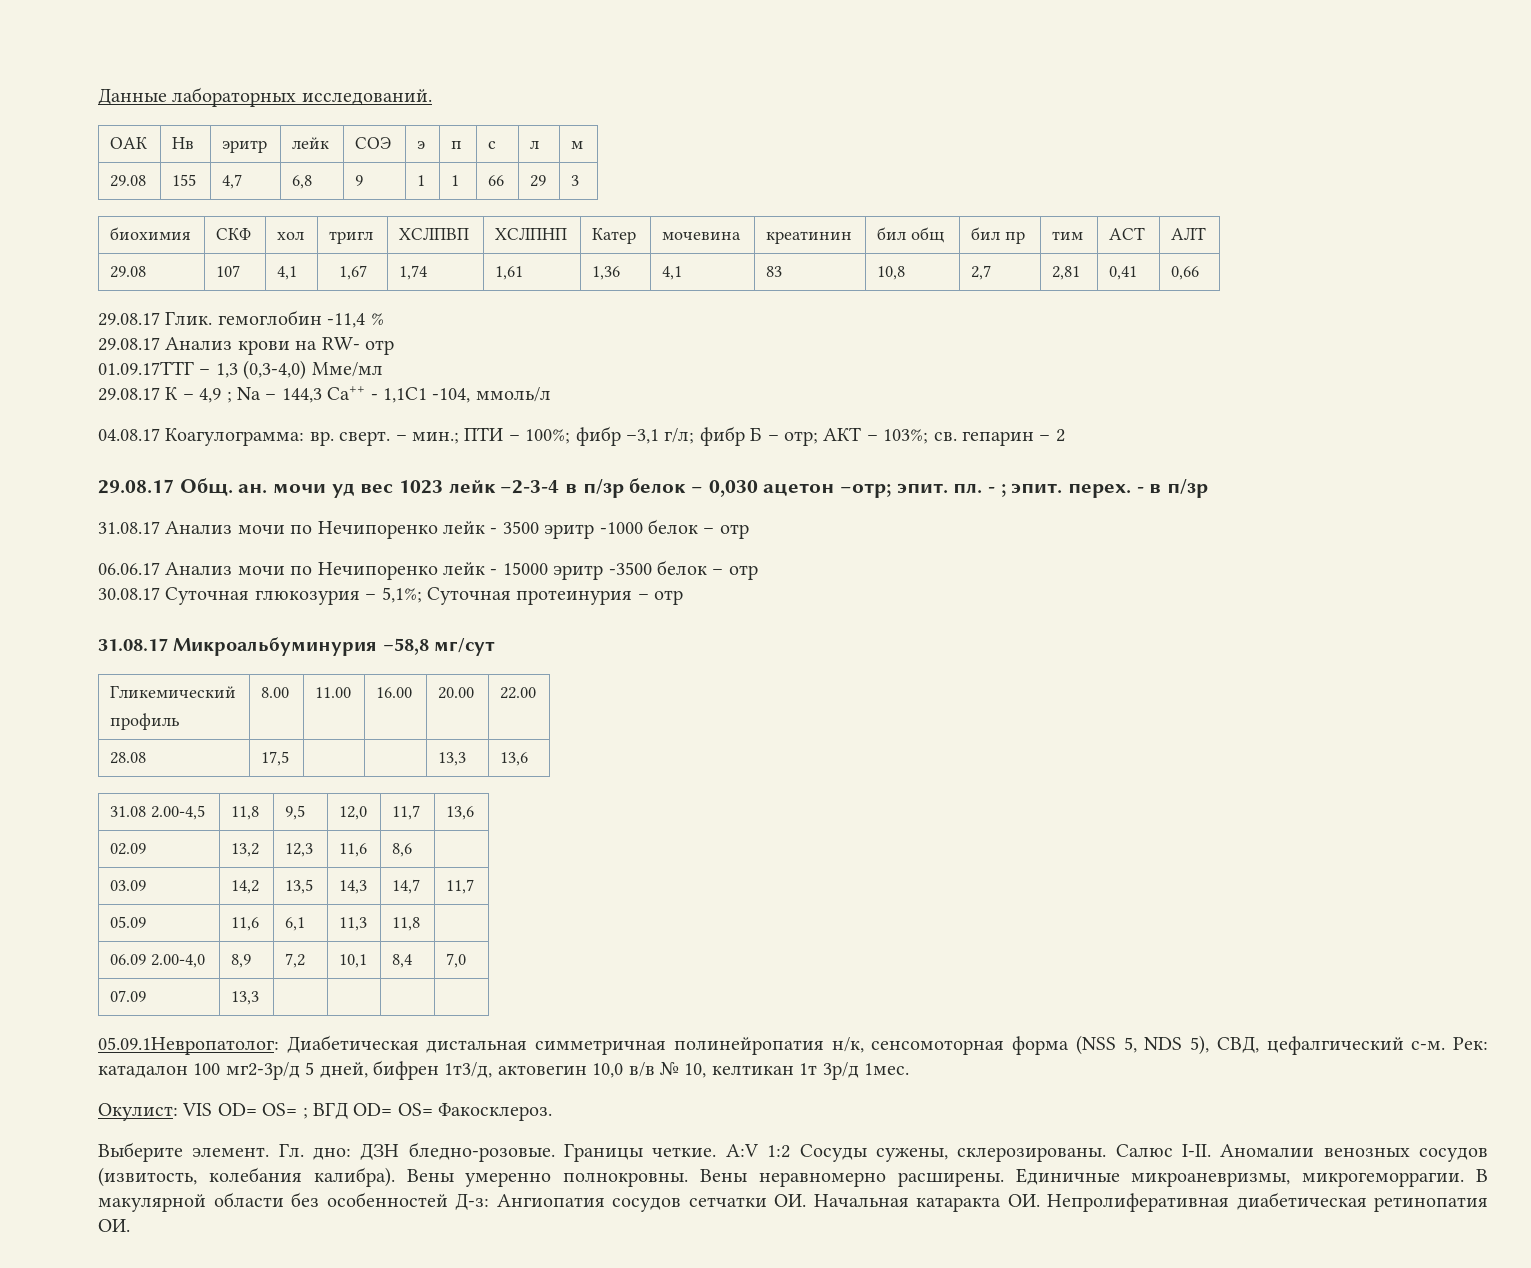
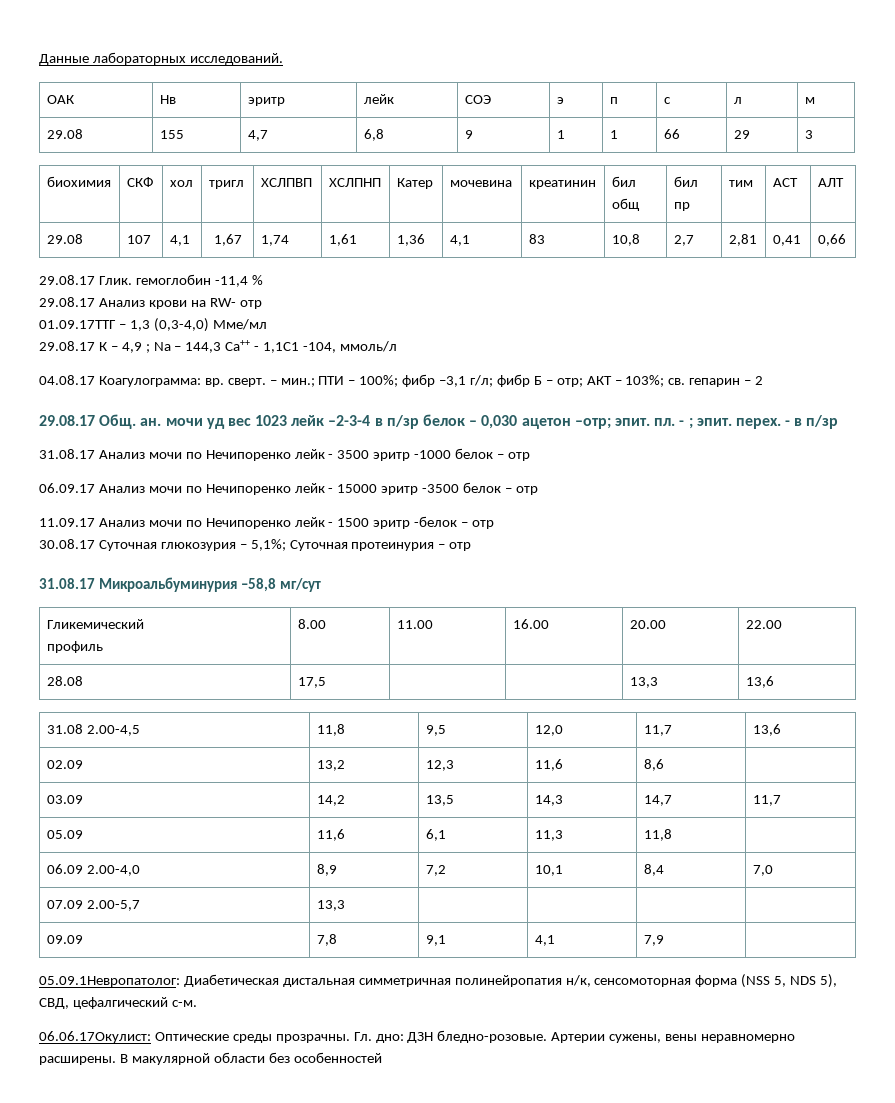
[98,562,160,575] 06.06.17 -> [39,483,95,493] 06.09.17
(758, 572) none -> [39,516,495,529] // 11.09.17 Анализ мочи по Нечипоренко лейк - 1500 эритр -белок – отр
(147, 996) none -> [86,900,140,911] 2.00-5,7
(260, 998) none -> [46,935,83,944] [316,934,337,946] [425,935,446,946] [534,935,555,946] [643,935,664,946] // 09.09 | 7,8 | 9,1 | 4,1 | 7,9 |
[1453,1037,1489,1050] [98,1060,909,1080] [98,1102,553,1121] [98,1142,1488,1162] [98,1167,1465,1187] Рек: катадалон 100 мг2-3р/д 5 дней, бифрен 1т3/д, актовегин 10,0 в/в № 10, келтикан 1т 3р/д 1мес. // Окулист: VIS OD= OS= ; ВГД OD= OS= Факосклероз. // Выберите элемент. Гл. дно: ДЗН бледно-розовые. Границы четкие. А:V 1:2 Сосуды сужены, склерозированы. Салюс I-II. Аномалии венозных сосудов (извитость, колебания калибра). Вены умеренно полнокровны. Вены неравномерно расширены. Единичные микроаневризмы, микрогеморрагии. -> [39,1030,796,1043] [39,1056,116,1065] // 06.06.17Окулист: Оптические среды прозрачны. Гл. дно: ДЗН бледно-розовые. Артерии сужены, вены неравномерно расширены.
[455,1192,1488,1212] [98,1219,130,1232] Д-з: Ангиопатия сосудов сетчатки ОИ. Начальная катаракта ОИ. Непролиферативная диабетическая ретинопатия ОИ. -> (382, 1057) none

